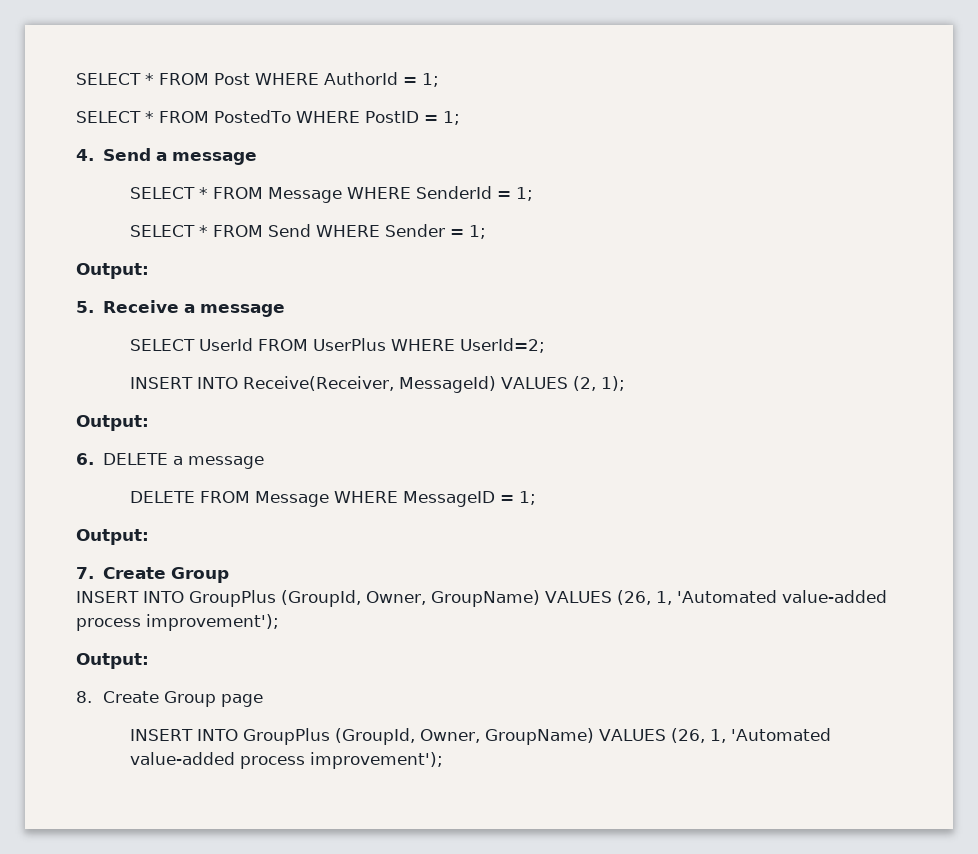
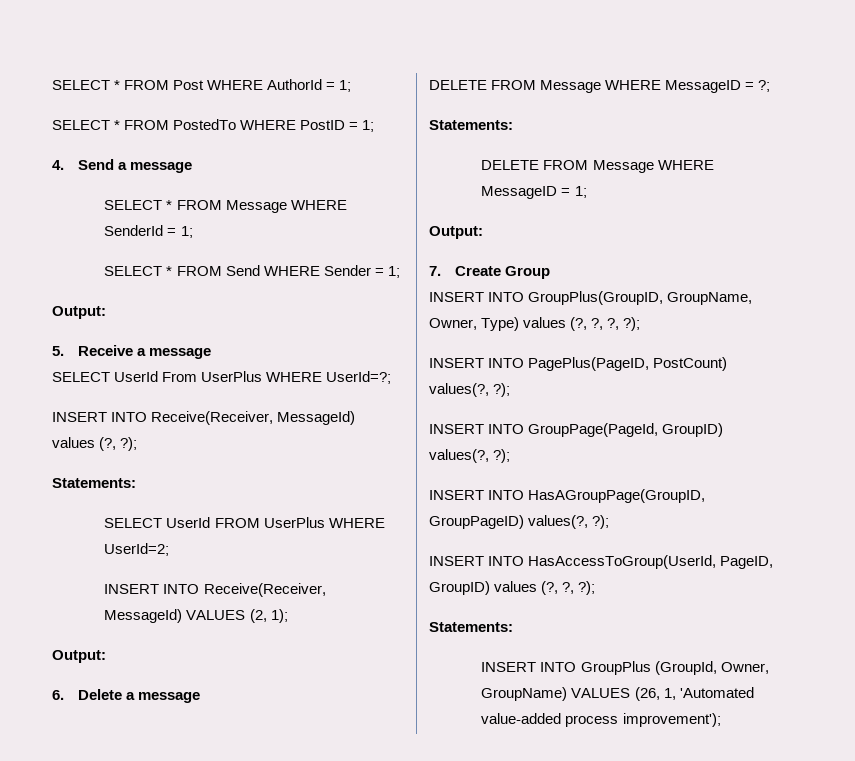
(286, 310) none -> [52,371,392,384] [52,411,356,425] [52,437,138,451] [52,478,136,488] // SELECT UserId From UserPlus WHERE UserId=?; // INSERT INTO Receive(Receiver, MessageId) values (?, ?); // Statements:
[103,453,265,469] DELETE a message -> [78,689,201,703] [429,80,771,93] [429,120,513,130] Delete a message // DELETE FROM Message WHERE MessageID = ?; // Statements:
[188,590,887,607] [76,614,279,631] [76,653,149,669] [76,691,264,707] GroupPlus (GroupId, Owner, GroupName) VALUES (26, 1, 'Automated value-added process improvement'); // Output: // 8. Create Group page -> [528,291,753,305] [429,317,641,331] [429,357,728,371] [429,383,511,397] [429,423,724,437] [429,449,511,463] [429,489,706,503] [429,515,610,529] [429,555,774,569] [429,581,596,595] [429,622,513,632] GroupPlus(GroupID, GroupName, Owner, Type) values (?, ?, ?, ?); // INSERT INTO PagePlus(PageID, PostCount) values(?, ?); // INSERT INTO GroupPage(PageId, GroupID) values(?, ?); // INSERT INTO HasAGroupPage(GroupID, GroupPageID) values(?, ?); // INSERT INTO HasAccessToGroup(UserId, PageID, GroupID) values (?, ?, ?); // Statements:

